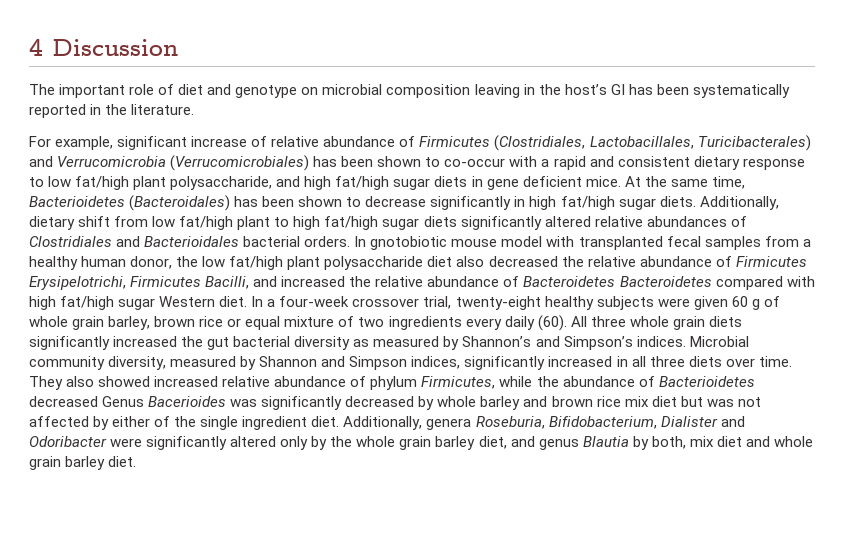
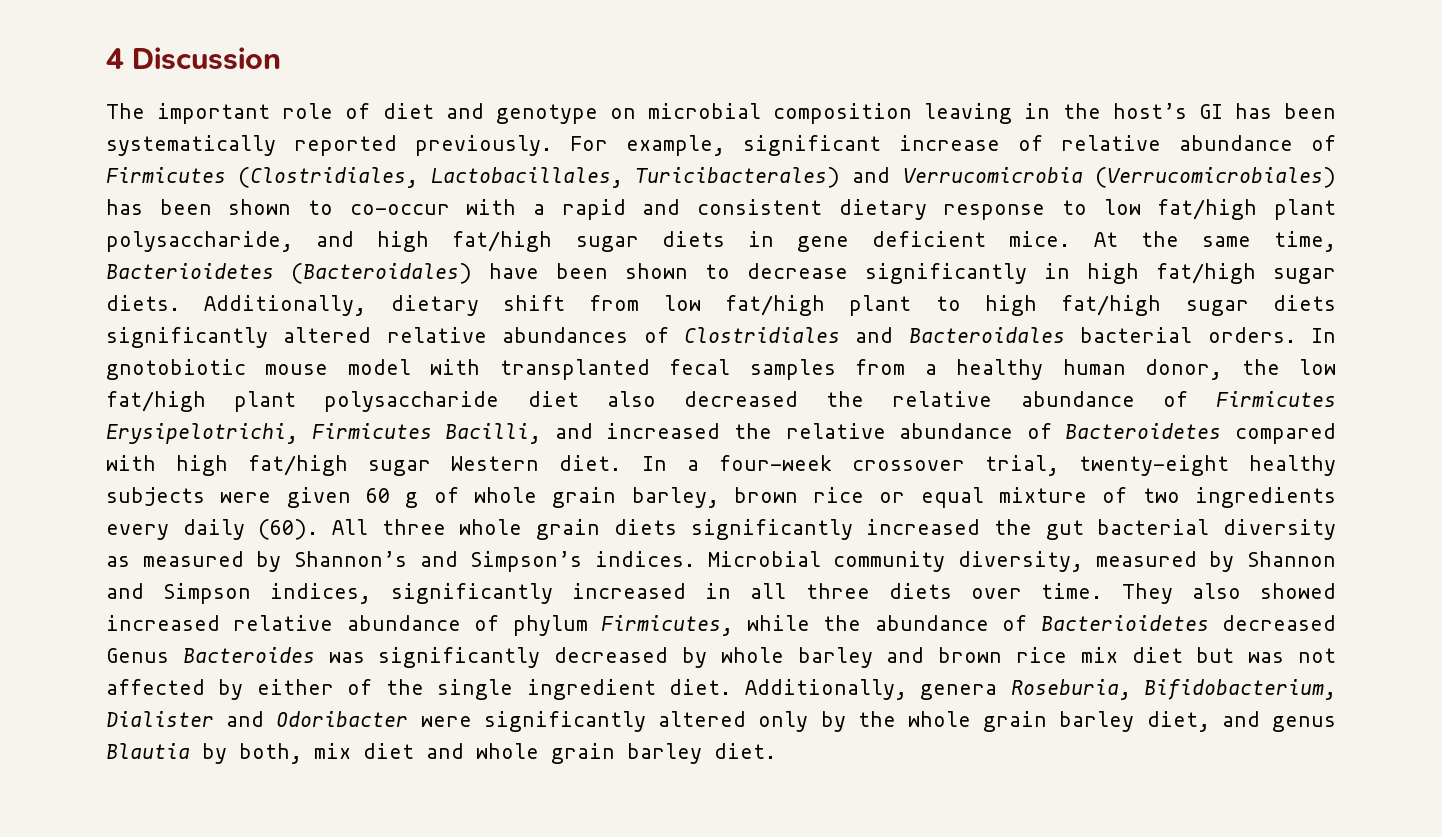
[90,104,195,115] in the literature. // -> [415,135,552,156] previously.
[234,196,259,207] has -> [489,263,539,279] have
[144,236,240,247] Bacterioidales -> [908,327,1065,343] Bacteroidales
[619,276,712,287] Bacteroidetes -> (1222, 431) none
[148,396,227,407] Bacerioides -> [182,647,315,663] Bacteroides

